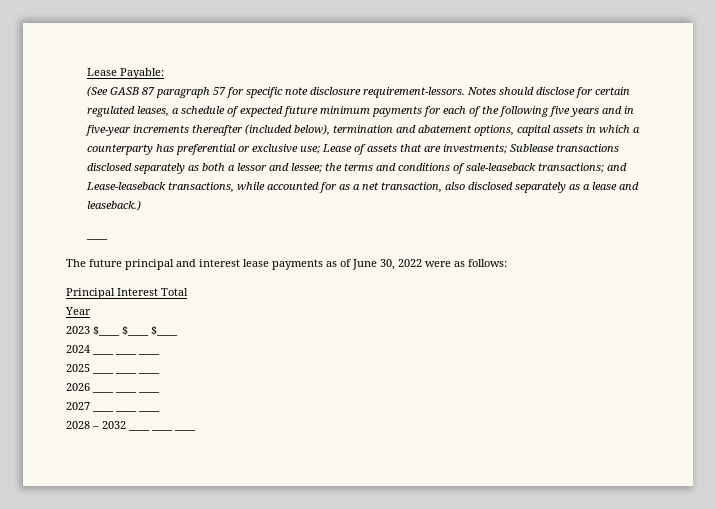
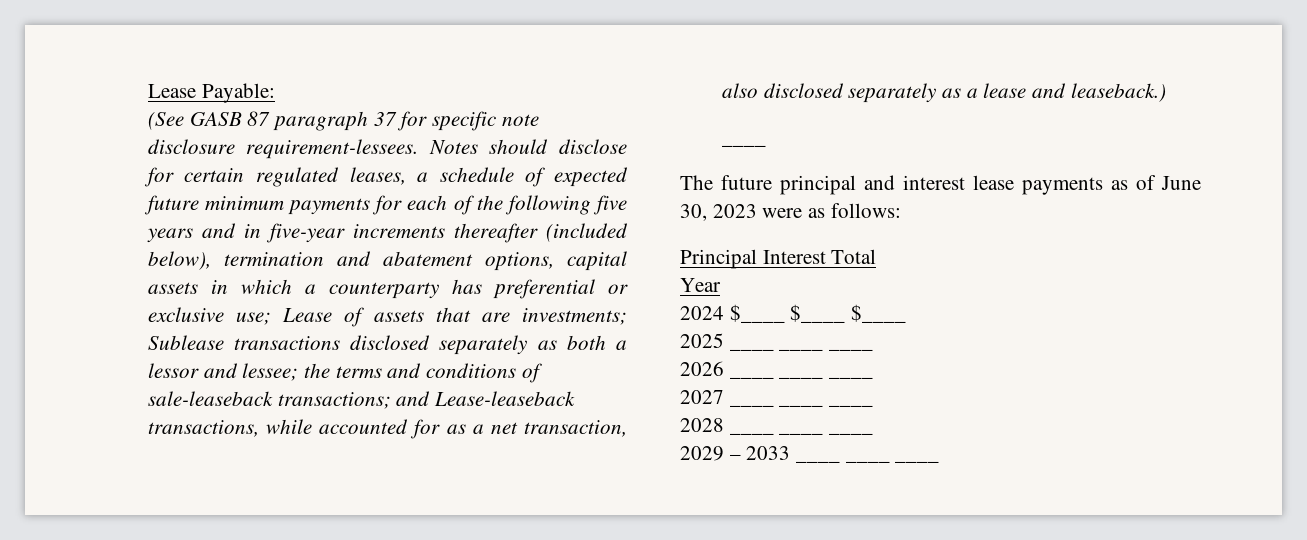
[213,87,227,95] 57 -> [373,112,397,126] 37
[363,87,466,98] requirement-lessors. -> [246,139,419,159] requirement-lessees.
[398,259,422,267] 2022 -> [712,204,757,218] 2023
[66,326,90,334] 2023 -> [680,306,724,320] 2024
[66,345,90,353] [92,353,160,355] // 2024 ____ ____ ____ -> (907, 313) none
[92,421,126,429] [128,429,196,431] – 2032 ____ ____ ____ -> [729,432,874,435] [680,446,791,461] [796,460,940,463] ____ ____ ____ // 2029 – 2033 ____ ____ ____

